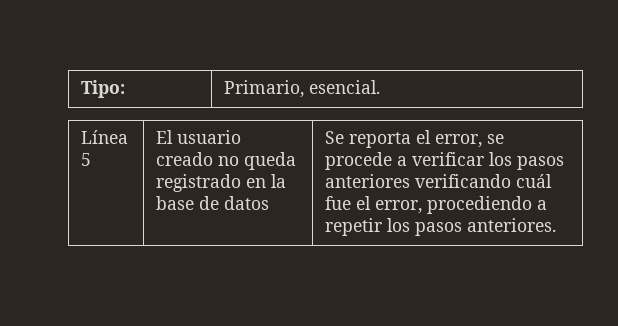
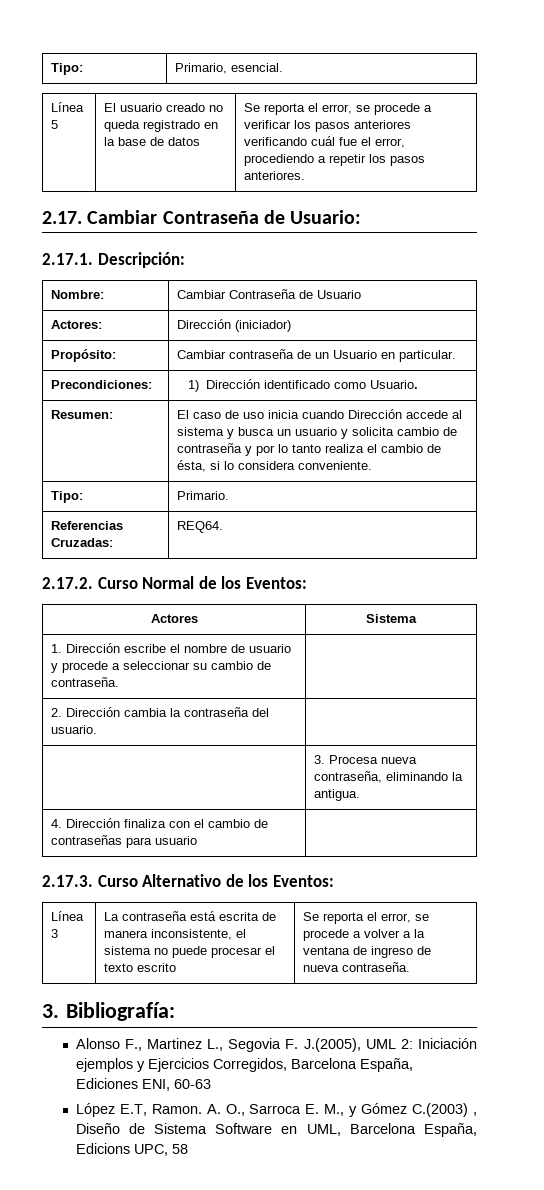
(557, 225) none -> [42,210,362,224] [42,252,185,268] [51,290,105,299] [177,289,362,299] [51,320,103,329] [177,319,292,332] [51,349,117,362] [177,349,457,362] [51,380,153,389] [188,379,418,392] [51,410,114,419] [177,409,463,419] [177,427,458,439] [177,443,442,456] [177,460,373,472] [51,491,84,503] [177,491,230,500] [51,521,124,530] [51,538,114,547] [177,521,224,533] [42,576,307,589] [150,614,198,623] [366,614,417,623] [51,643,292,653] [51,661,272,673] [51,677,120,687] [51,707,270,717] [51,725,98,734] [314,755,418,764] [314,771,464,783] [314,789,361,801] [51,818,269,828] [51,835,198,848] [42,874,334,887] [51,911,85,921] [51,929,59,938] [104,911,277,921] [104,929,247,940] [104,946,276,958] [104,963,177,972] [303,912,430,924] [303,929,426,941] [303,946,432,958] [303,962,411,972] [42,1002,176,1021] [75,1038,477,1052] [75,1058,413,1072] [75,1078,211,1091] [75,1103,478,1117] [75,1123,477,1137] [75,1143,188,1156] // 2.17. Cambiar Contraseña de Usuario: // 2.17.1. Descripción: // Nombre: | Cambiar Contraseña de Usuario // Actores: | Dirección (iniciador) // Propósito: | Cambiar contraseña de un Usuario en particular. // Precondiciones: | 1) Dirección identificado como Usuario. // Resumen: | El caso de uso inicia cuando Dirección accede al sistema y busca un usuario y solicita cambio de contraseña y por lo tanto realiza el cambio de ésta, si lo considera conveniente. // Tipo: | Primario. // Referencias Cruzadas: | REQ64. // 2.17.2. Curso Normal de los Eventos: // Actores | Sistema // 1. Dirección escribe el nombre de usuario y procede a seleccionar su cambio de contraseña. | // 2. Dirección cambia la contraseña del usuario. | // | 3. Procesa nueva contraseña, eliminando la antigua. // 4. Dirección finaliza con el cambio de contraseñas para usuario | // 2.17.3. Curso Alternativo de los Eventos: // Línea 3 | La contraseña está escrita de manera inconsistente, el sistema no puede procesar el texto escrito | Se reporta el error, se procede a volver a la ventana de ingreso de nueva contraseña. // 3. Bibliografía: // Alonso F., Martinez L., Segovia F. J.(2005), UML 2: Iniciación ejemplos y Ejercicios Corregidos, Barcelona España, Ediciones ENI, 60-63 // López E.T, Ramon. A. O., Sarroca E. M., y Gómez C.(2003) , Diseño de Sistema Software en UML, Barcelona España, Edicions UPC, 58

